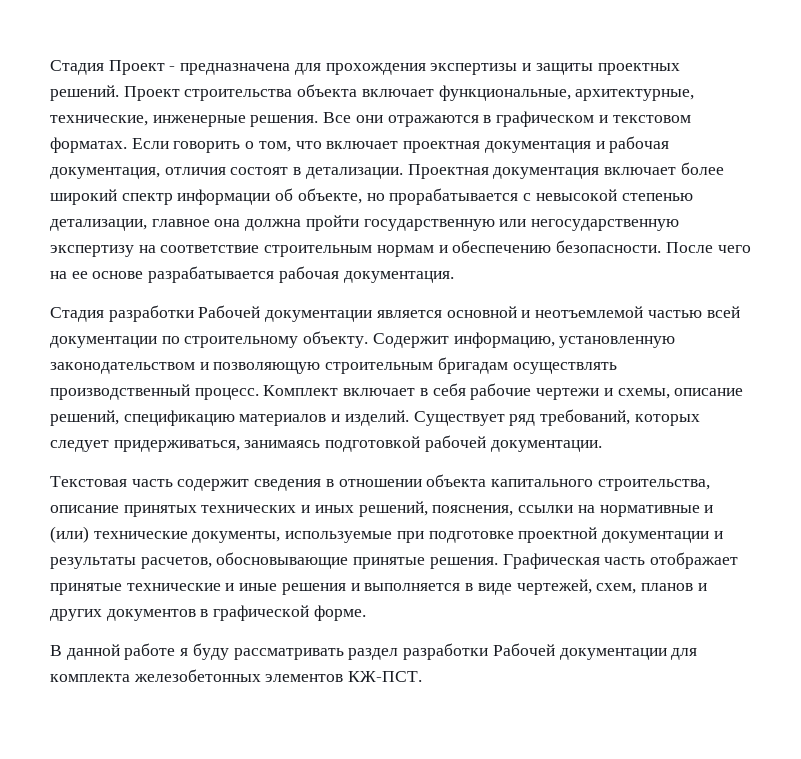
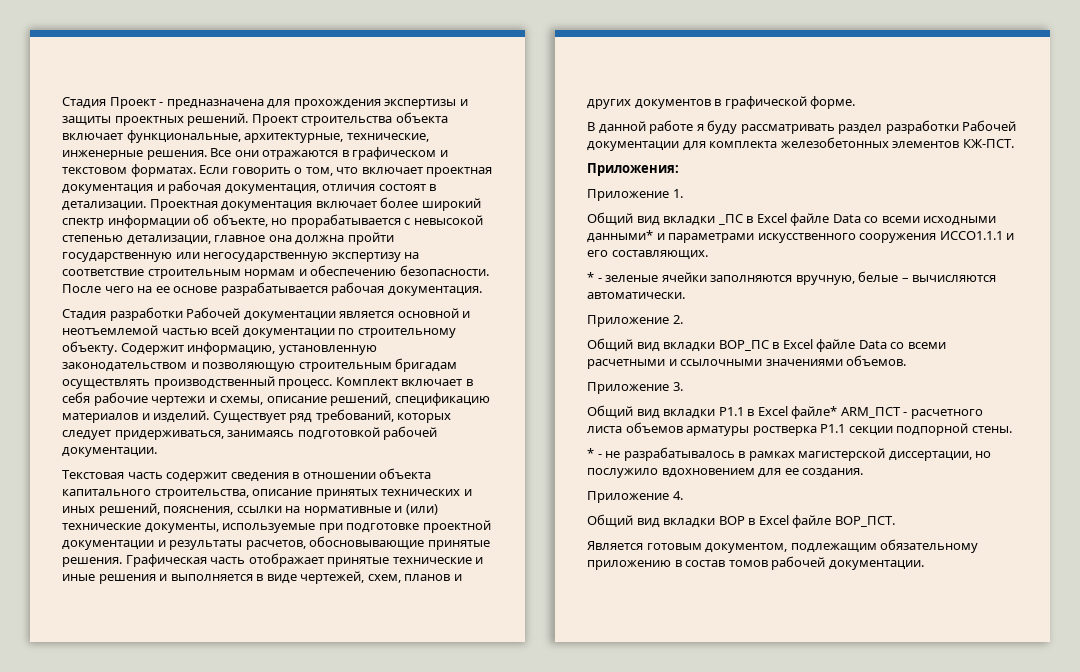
(423, 676) none -> [587,163,679,176] [587,189,683,201] [587,212,997,226] [587,230,1015,243] [587,250,708,260] [587,271,997,285] [587,292,685,299] [587,315,683,327] [587,338,946,352] [587,355,907,369] [587,382,683,394] [587,405,983,419] [587,422,1012,436] [587,447,992,461] [587,468,864,478] [587,491,683,503] [587,514,895,528] [587,539,979,553] [587,556,924,570] // Приложения: // Приложение 1. // Общий вид вкладки _ПС в Excel файле Data со всеми исходными данными* и параметрами искусственного сооружения ИССО1.1.1 и его составляющих. // * - зеленые ячейки заполняются вручную, белые – вычисляются автоматически. // Приложение 2. // Общий вид вкладки ВОР_ПС в Excel файле Data со всеми расчетными и ссылочными значениями объемов. // Приложение 3. // Общий вид вкладки Р1.1 в Excel файле* ARM_ПСТ - расчетного листа объемов арматуры ростверка Р1.1 секции подпорной стены. // * - не разрабатывалось в рамках магистерской диссертации, но послужило вдохновением для ее создания. // Приложение 4. // Общий вид вкладки ВОР в Excel файле ВОР_ПСТ. // Является готовым документом, подлежащим обязательному приложению в состав томов рабочей документации.

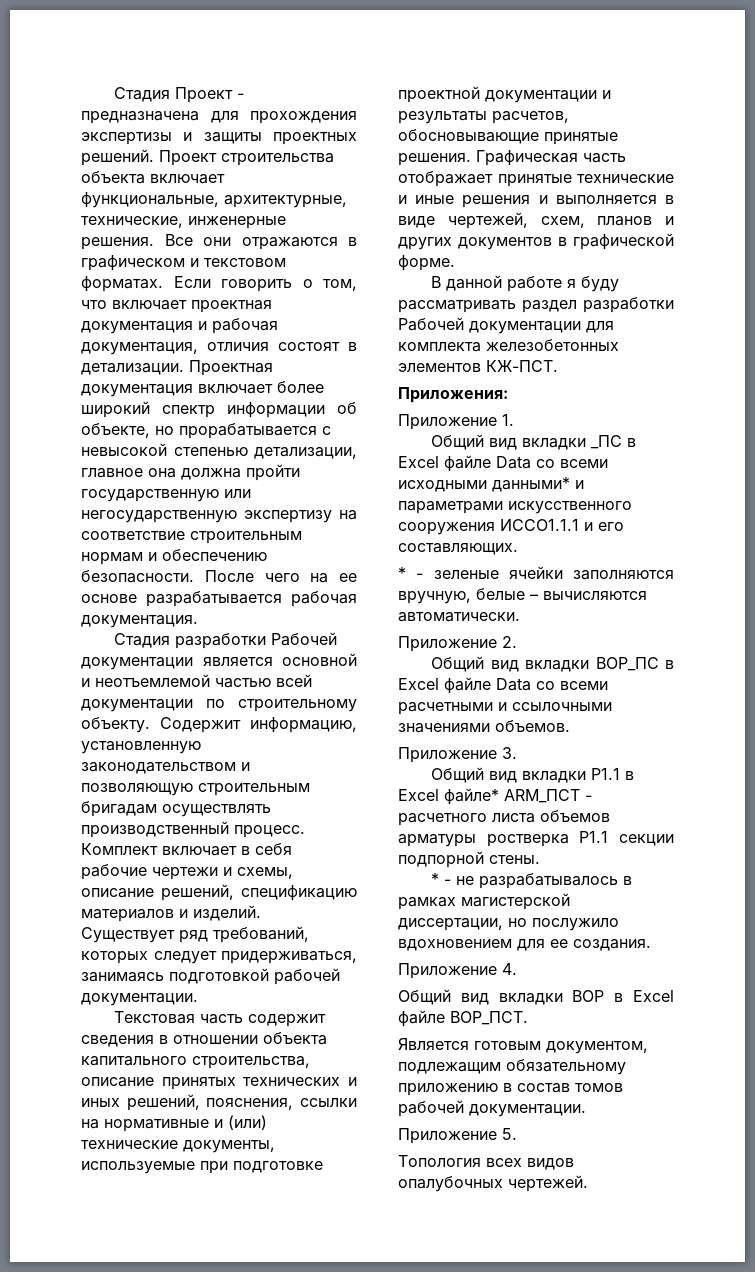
(924, 565) none -> [398,1128,517,1144] [398,1155,574,1170] [398,1175,588,1192] // Приложение 5. // Топология всех видов опалубочных чертежей.

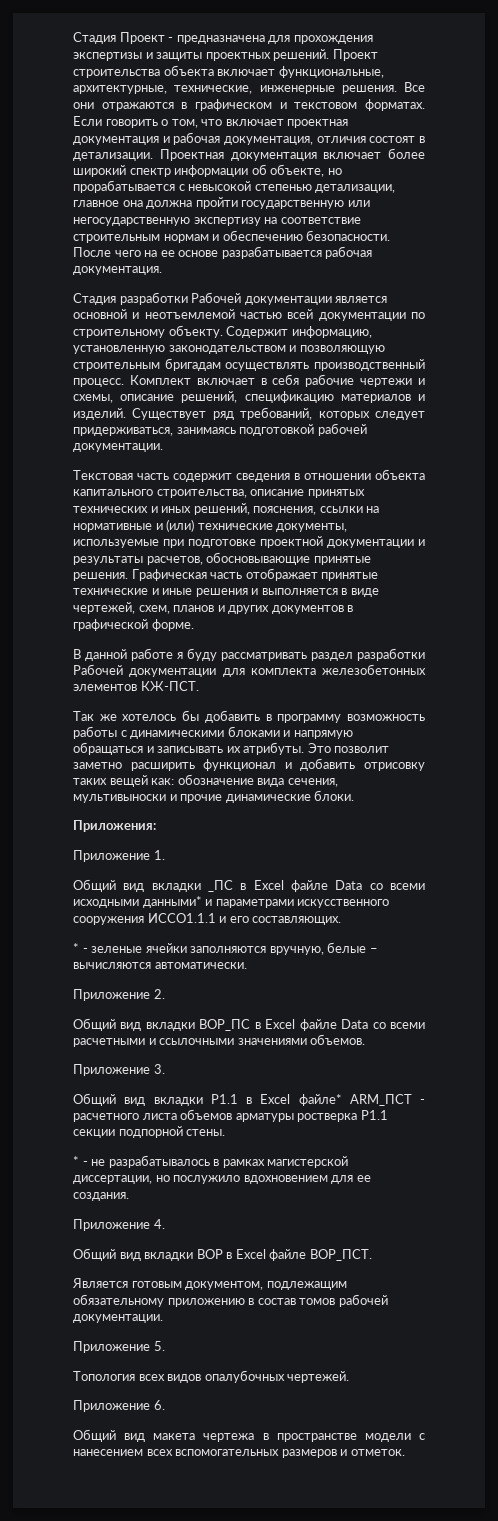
(558, 366) none -> [73,710,426,723] [73,726,353,739] [73,742,390,755] [73,758,425,771] [73,774,338,787] [73,790,355,803] // Так же хотелось бы добавить в программу возможность работы с динамическими блоками и напрямую обращаться и записывать их атрибуты. Это позволит заметно расширить функционал и добавить отрисовку таких вещей как: обозначение вида сечения, мультивыноски и прочие динамические блоки.
(588, 1183) none -> [73,1400,165,1412] [73,1429,425,1442] [73,1449,405,1458] // Приложение 6. // Общий вид макета чертежа в пространстве модели с нанесением всех вспомогательных размеров и отметок.

